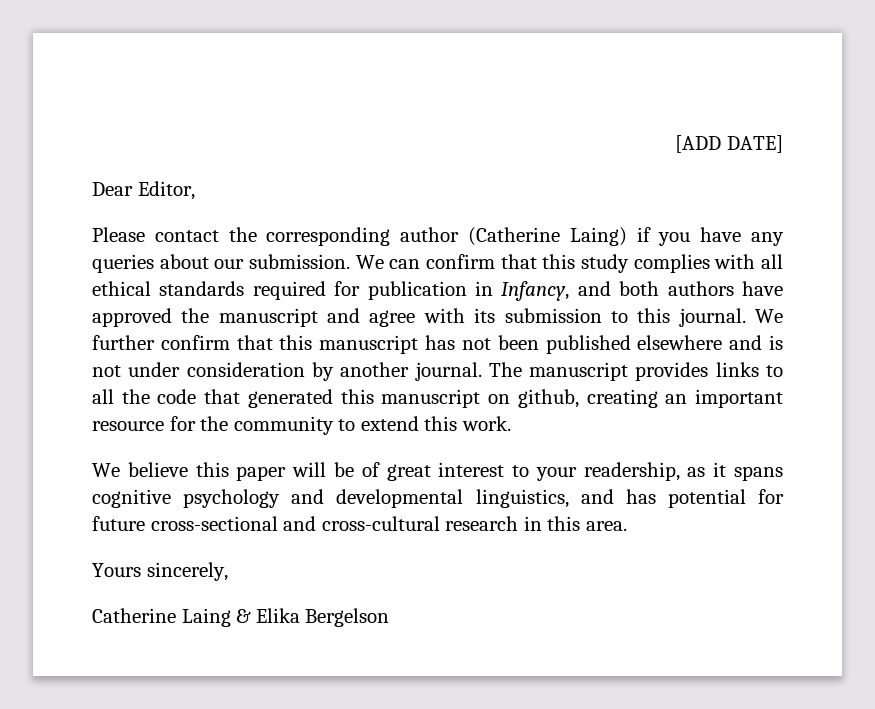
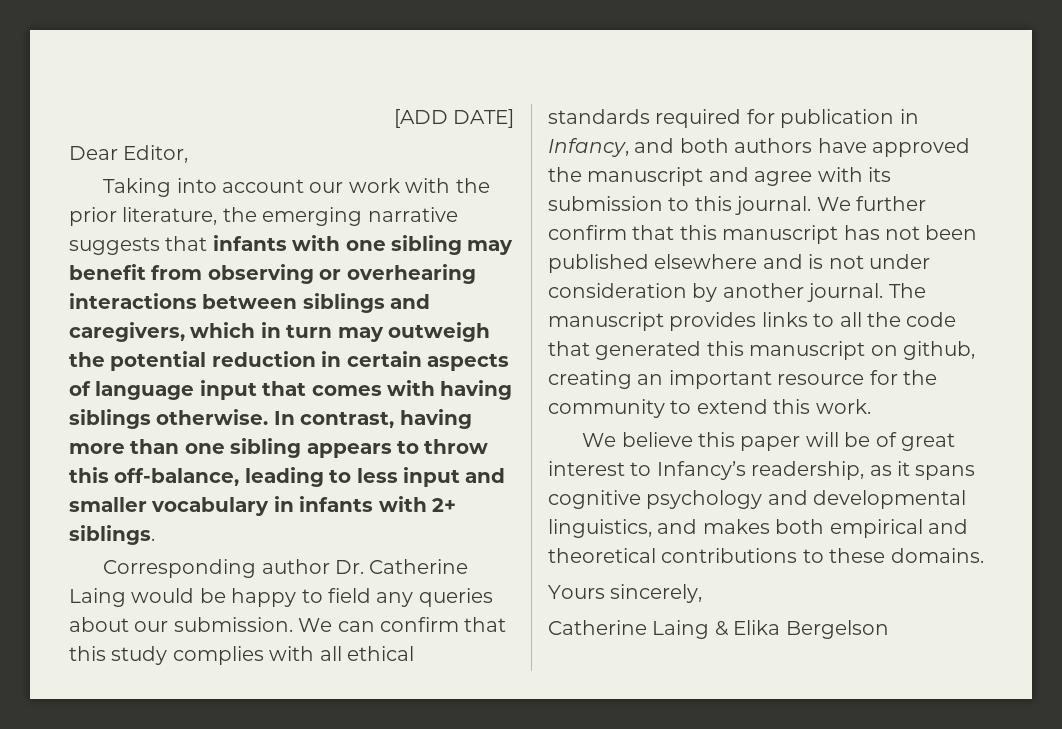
[92,227,742,246] Please contact the corresponding author (Catherine Laing) if you have -> [103,178,490,197] [69,207,458,226] [69,235,514,255] [69,264,476,284] [69,293,431,313] [69,322,490,342] [69,351,509,371] [69,380,513,400] [69,409,472,429] [69,438,489,458] [69,467,506,487] [69,496,456,516] [69,525,155,545] [103,559,469,578] [69,588,371,607] Taking into account our work with the prior literature, the emerging narrative suggests that infants with one sibling may benefit from observing or overhearing interactions between siblings and caregivers, which in turn may outweigh the potential reduction in certain aspects of language input that comes with having siblings otherwise. In contrast, having more than one sibling appears to throw this off-balance, leading to less input and smaller vocabulary in infants with 2+ siblings. // Corresponding author Dr. Catherine Laing would be happy to field
[535,467,577,481] your -> [656,461,746,480] Infancy’s
[625,489,784,508] [92,516,627,531] has potential for future cross-sectional and cross-cultural research in this area. -> [702,519,968,538] [548,548,984,563] makes both empirical and theoretical contributions to these domains.

